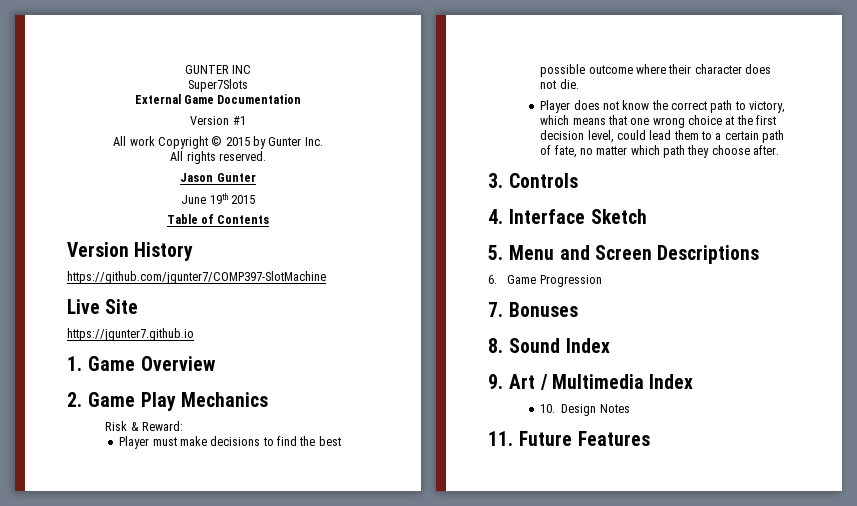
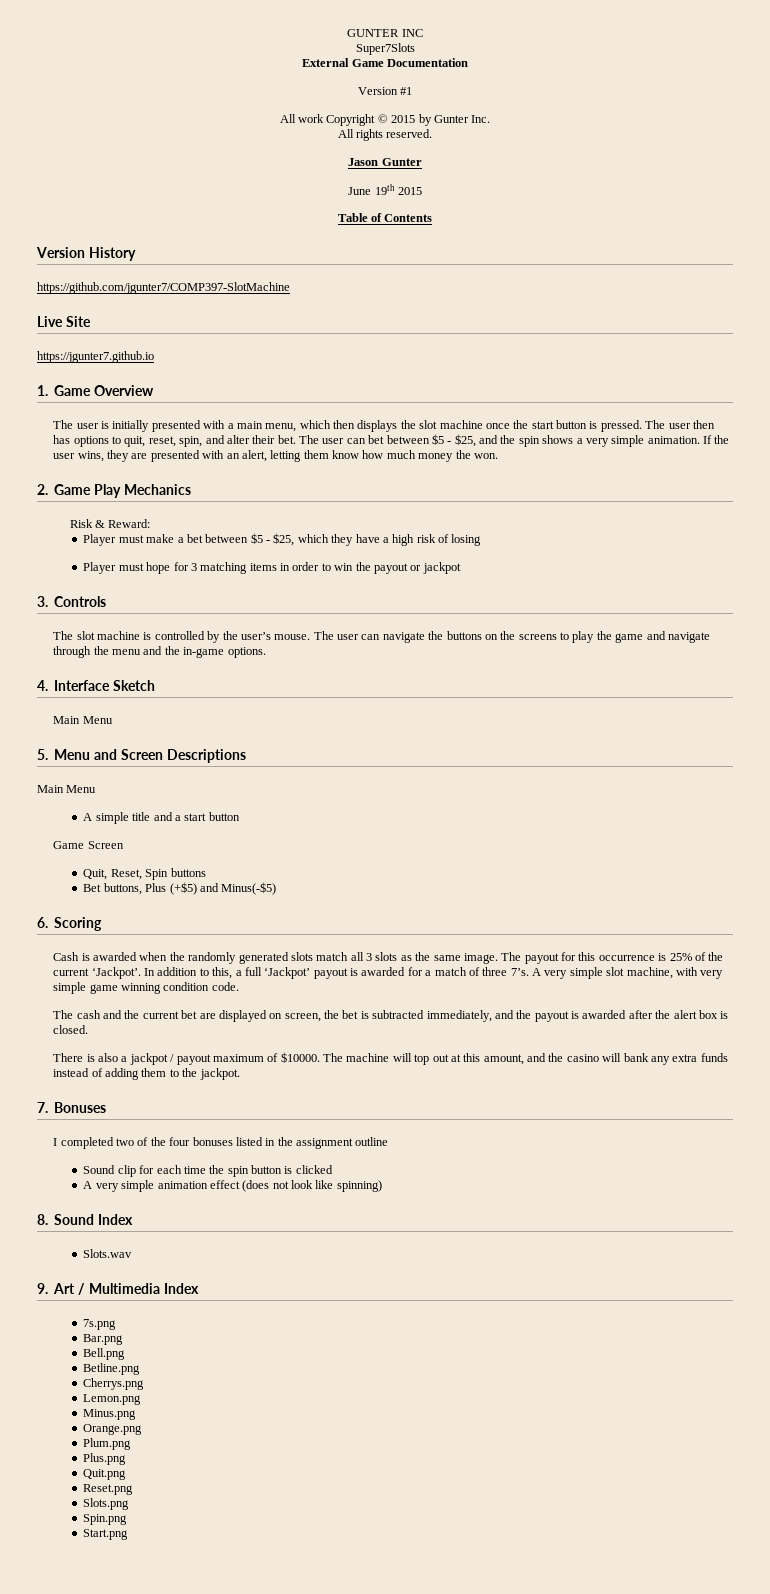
(215, 363) none -> [53,420,715,432] [53,434,730,447] [53,450,498,462] // The user is initially presented with a main menu, which then displays the slot machine once the start button is pressed. The user then has options to quit, reset, spin, and alter their bet. The user can bet between $5 - $25, and the spin shows a very simple animation. If the user wins, they are presented with an alert, letting them know how much money the won.
[210,436,341,446] [540,64,772,77] [540,79,579,89] [540,100,786,113] [540,115,777,128] [540,130,785,143] [540,145,780,158] [488,173,579,188] decisions to find the best possible outcome where their character does not die. // Player does not know the correct path to victory, which means that one wrong choice at the first decision level, could lead them to a certain path of fate, no matter which path they choose after. // 3. Controls -> [177,533,482,546] [83,562,461,574] [37,596,107,607] [53,631,710,643] [53,646,266,658] a bet between $5 - $25, which they have a high risk of losing // Player must hope for 3 matching items in order to win the payout or jackpot // 3. Controls // The slot machine is controlled by the user’s mouse. The user can navigate the buttons on the screens to play the game and navigate through the menu and the in-game options.
(647, 216) none -> [53,716,113,724] // Main Menu
[488,275,602,287] [488,302,579,317] 6. Game Progression // 7. Bonuses -> [37,785,97,793] [83,812,240,824] [53,841,124,849] [83,868,206,880] [83,882,277,895] [37,917,103,931] [53,952,724,964] [53,967,724,979] [53,982,239,994] [53,1010,729,1022] [53,1025,89,1034] [53,1052,728,1065] [53,1068,240,1080] [37,1102,107,1113] [53,1137,389,1149] [83,1165,333,1177] [83,1180,382,1192] Main Menu // A simple title and a start button // Game Screen // Quit, Reset, Spin buttons // Bet buttons, Plus (+$5) and Minus(-$5) // 6. Scoring // Cash is awarded when the randomly generated slots match all 3 slots as the same image. The payout for this occurrence is 25% of the current ‘Jackpot’. In addition to this, a full ‘Jackpot’ payout is awarded for a match of three 7’s. A very simple slot machine, with very simple game winning condition code. // The cash and the current bet are displayed on screen, the bet is subtracted immediately, and the payout is awarded after the alert box is closed. // There is also a jackpot / payout maximum of $10000. The machine will top out at this amount, and the casino will bank any extra funds instead of adding them to the jackpot. // 7. Bonuses // I completed two of the four bonuses listed in the assignment outline // Sound clip for each time the spin button is clicked // A very simple animation effect (does not look like spinning)
(610, 345) none -> [83,1249,133,1258] // Slots.wav
[540,404,630,416] [488,431,650,446] 10. Design Notes // 11. Future Features -> [83,1319,117,1330] [83,1334,124,1345] [83,1348,126,1360] [83,1363,141,1375] [83,1378,145,1390] [83,1394,142,1405] [83,1409,137,1420] [83,1424,143,1435] [83,1438,132,1450] [83,1453,127,1465] [83,1469,127,1480] [83,1484,134,1495] [83,1498,130,1510] [83,1514,128,1525] [83,1529,129,1540] 7s.png // Bar.png // Bell.png // Betline.png // Cherrys.png // Lemon.png // Minus.png // Orange.png // Plum.png // Plus.png // Quit.png // Reset.png // Slots.png // Spin.png // Start.png

